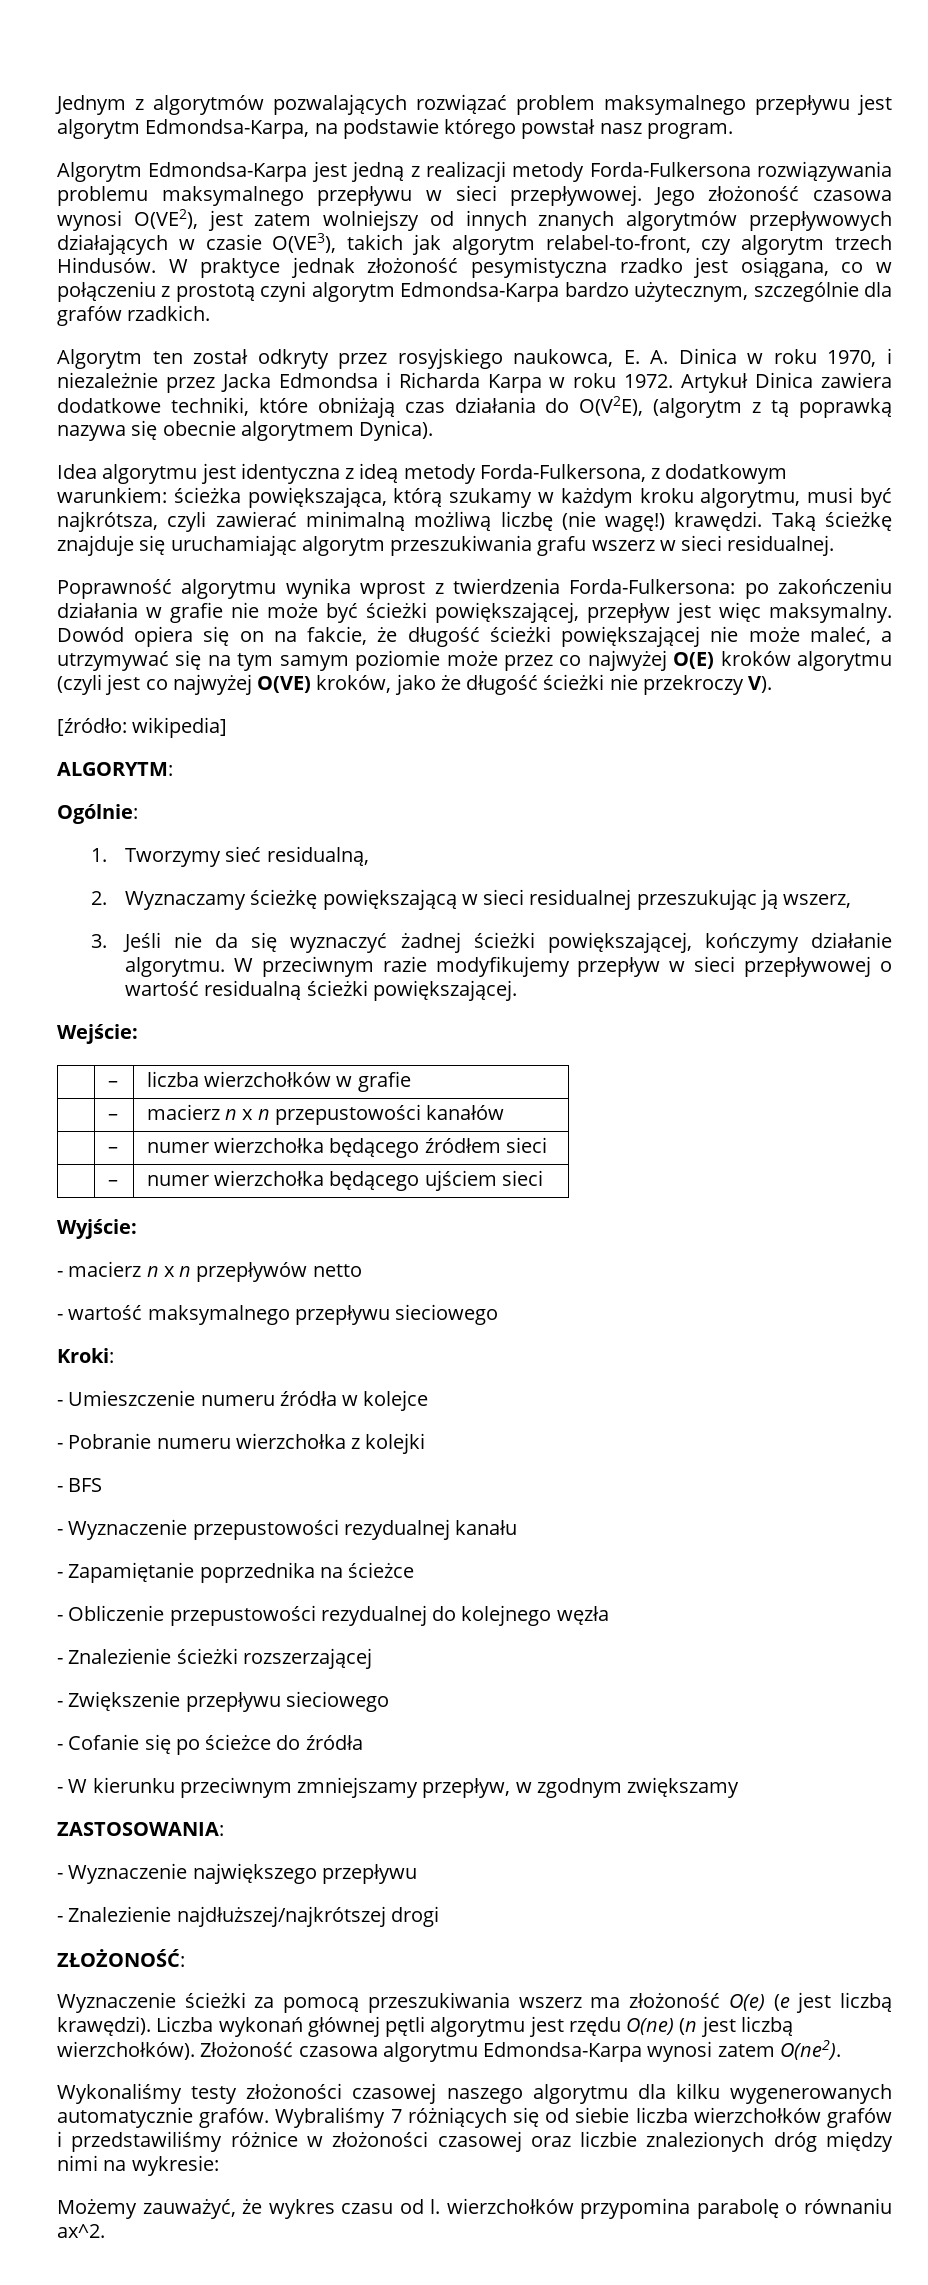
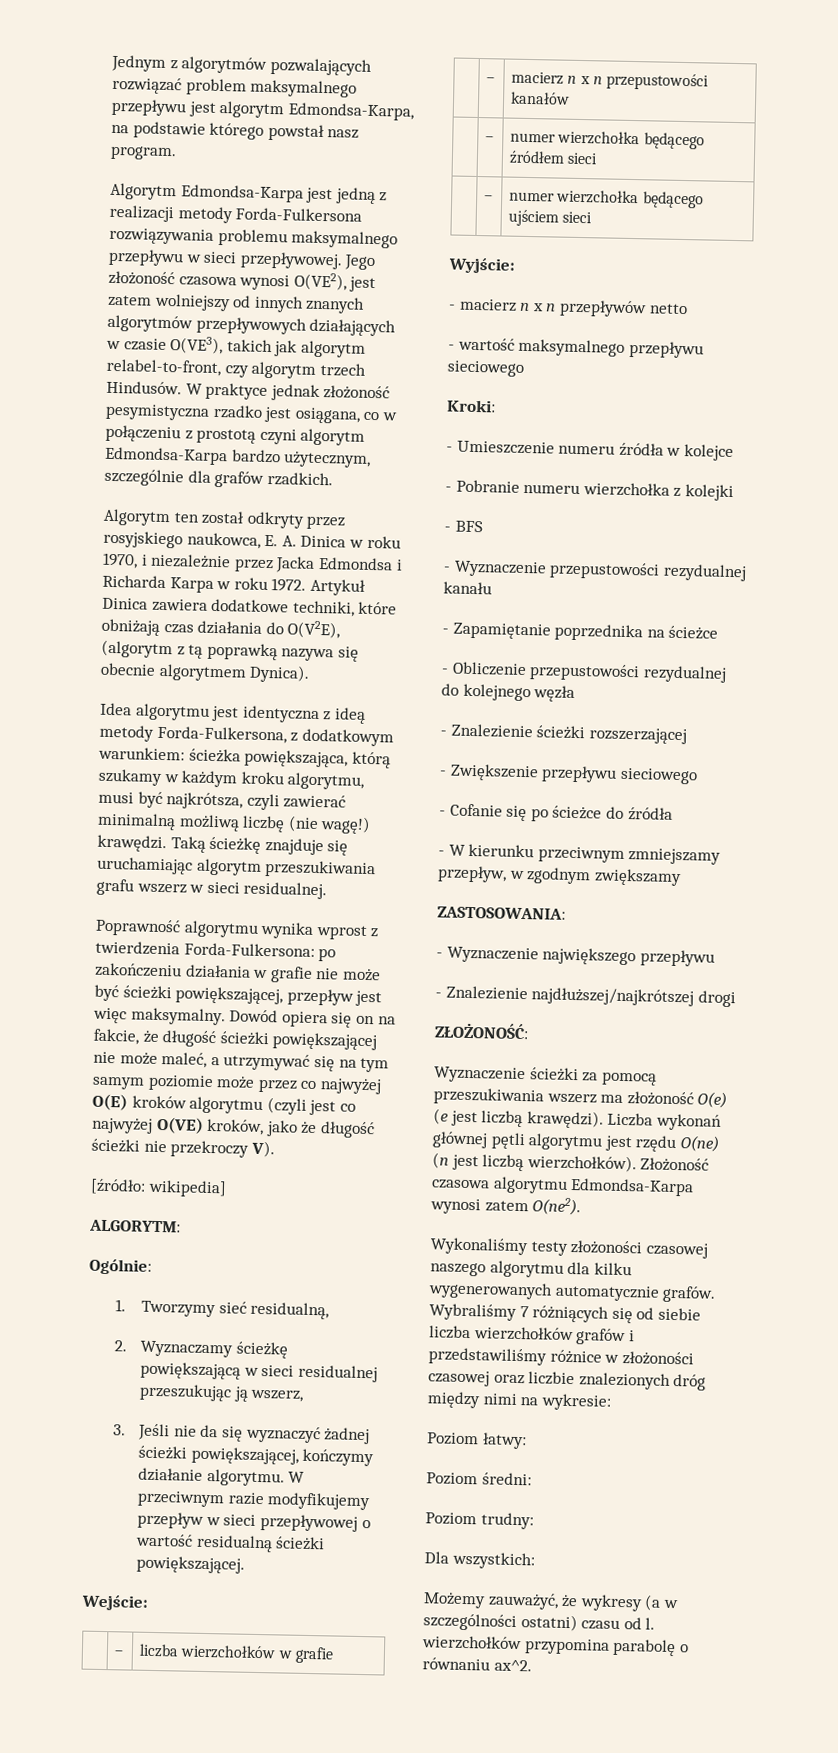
[57,2199,335,2219] Możemy zauważyć, że wykres -> [427,1432,527,1450] [426,1472,532,1486] [425,1512,534,1530] [424,1551,535,1570] [423,1592,679,1612] [423,1613,578,1632] Poziom łatwy: // Poziom średni: // Poziom trudny: // Dla wszystkich: // Możemy zauważyć, że wykresy (a w szczególności ostatni)

